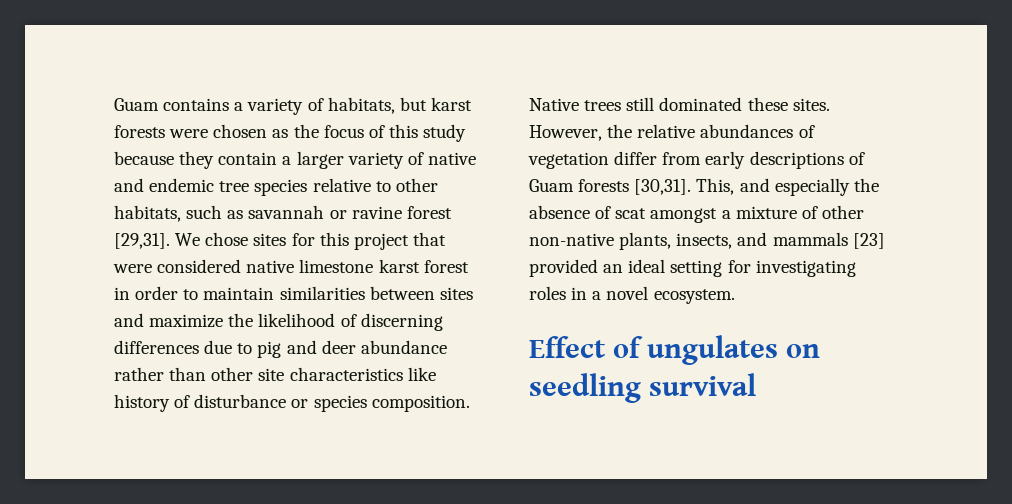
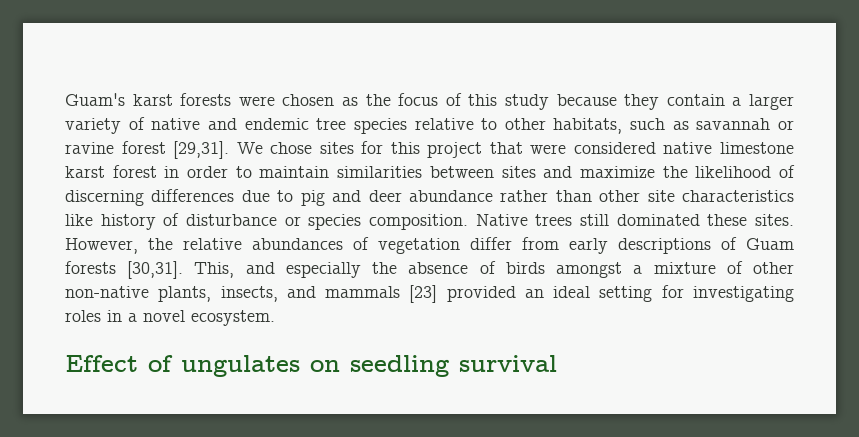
[114,97,427,115] Guam contains a variety of habitats, but -> [65,93,125,106] Guam's
[615,208,647,219] scat -> [505,262,545,274] birds

